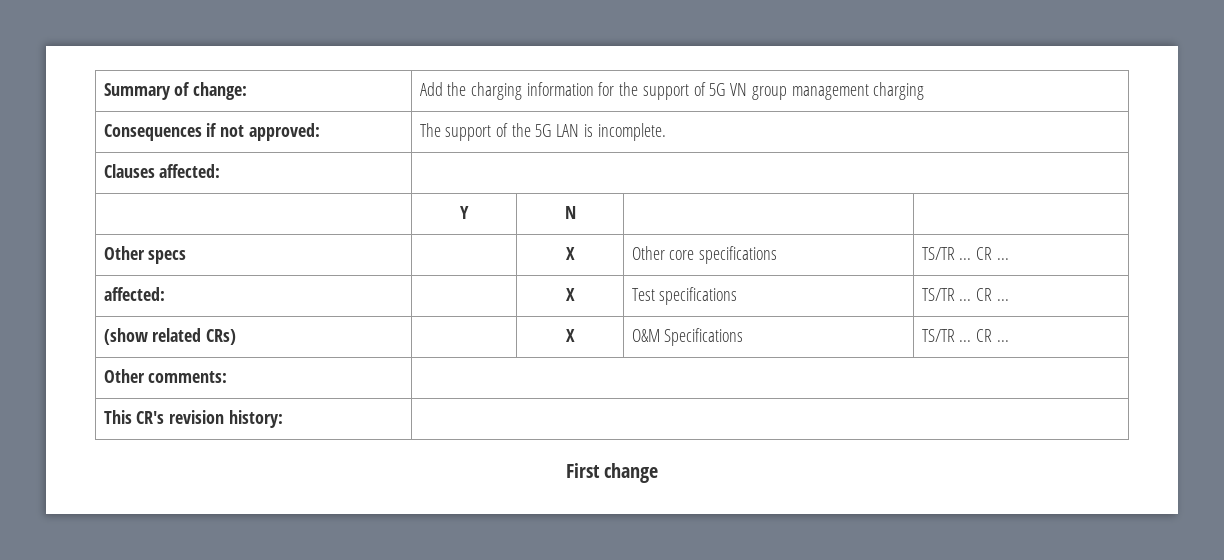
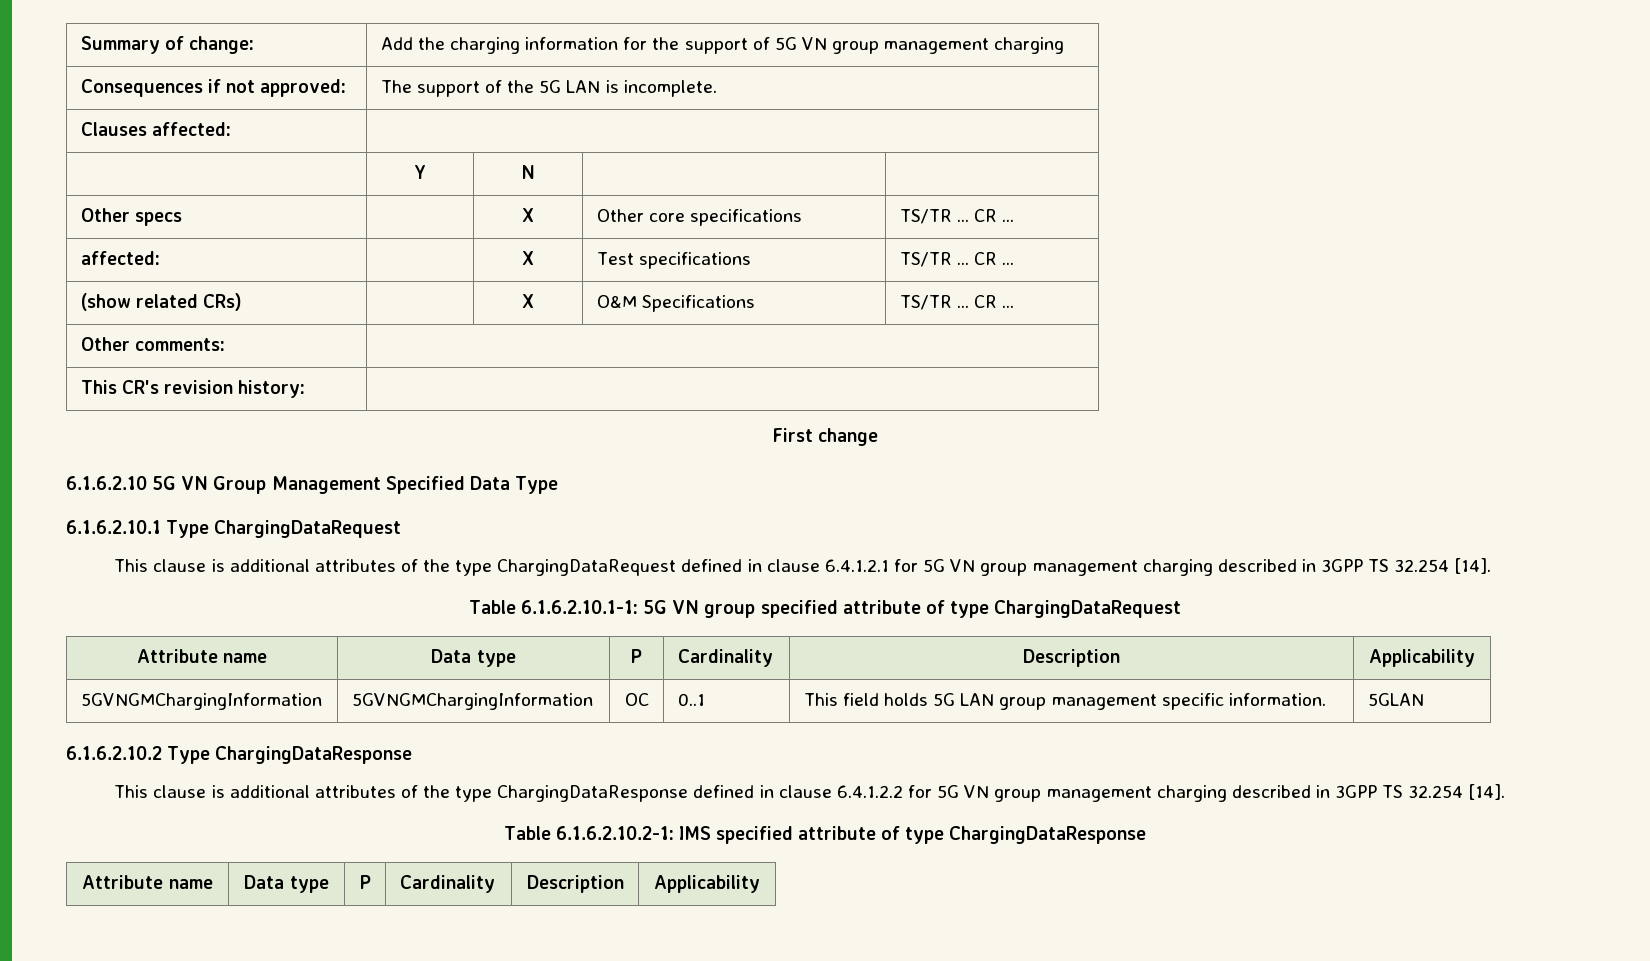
(659, 473) none -> [66,476,558,494] [66,520,402,538] [114,558,1492,576] [468,600,1182,618] [136,649,268,663] [431,649,516,667] [631,649,642,663] [677,649,773,667] [1023,649,1120,667] [1369,649,1475,667] [80,693,322,710] [351,693,593,710] [624,693,649,706] [677,693,705,706] [803,693,1326,710] [1367,693,1424,706] [66,746,413,764] [114,784,1506,802] [503,826,1147,844] [82,875,213,889] [244,875,329,893] [359,875,371,889] [399,875,495,893] [526,875,624,893] [654,875,760,893] // 6.1.6.2.10 5G VN Group Management Specified Data Type // 6.1.6.2.10.1 Type ChargingDataRequest // This clause is additional attributes of the type ChargingDataRequest defined in clause 6.4.1.2.1 for 5G VN group management charging described in 3GPP TS 32.254 [14]. // Table 6.1.6.2.10.1-1: 5G VN group specified attribute of type ChargingDataRequest // Attribute name | Data type | P | Cardinality | Description | Applicability // 5GVNGMChargingInformation | 5GVNGMChargingInformation | OC | 0..1 | This field holds 5G LAN group management specific information. | 5GLAN // 6.1.6.2.10.2 Type ChargingDataResponse // This clause is additional attributes of the type ChargingDataResponse defined in clause 6.4.1.2.2 for 5G VN group management charging described in 3GPP TS 32.254 [14]. // Table 6.1.6.2.10.2-1: IMS specified attribute of type ChargingDataResponse // Attribute name | Data type | P | Cardinality | Description | Applicability

